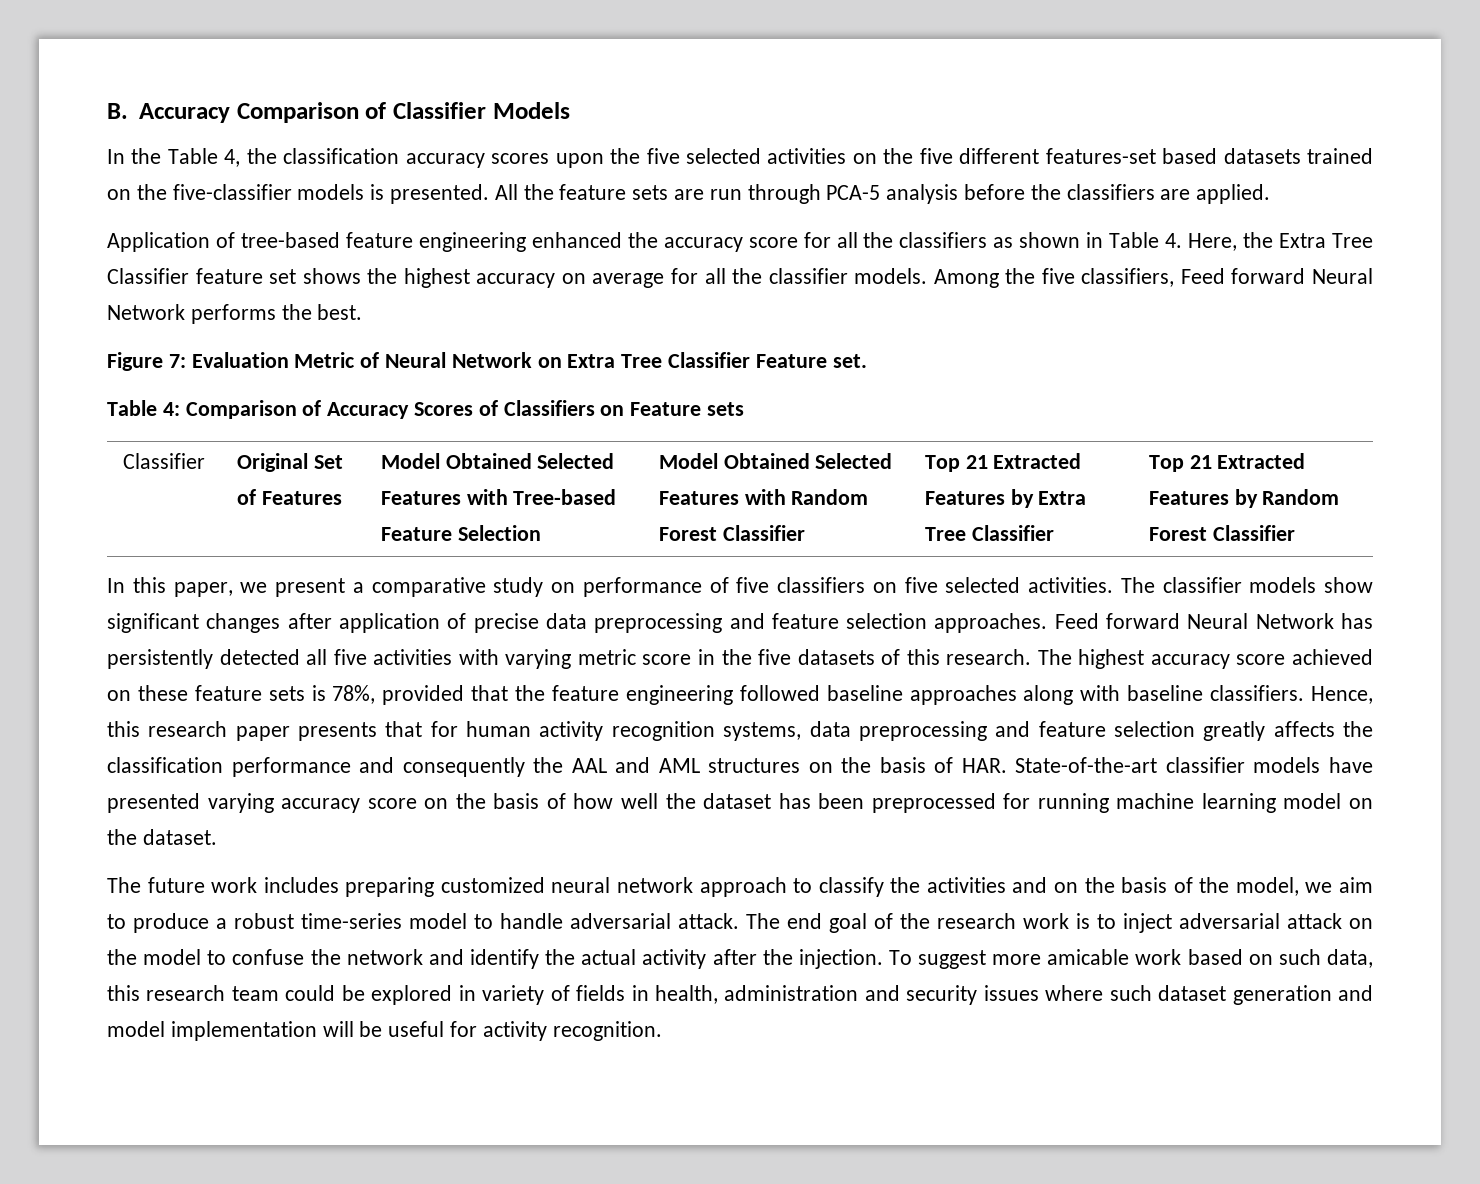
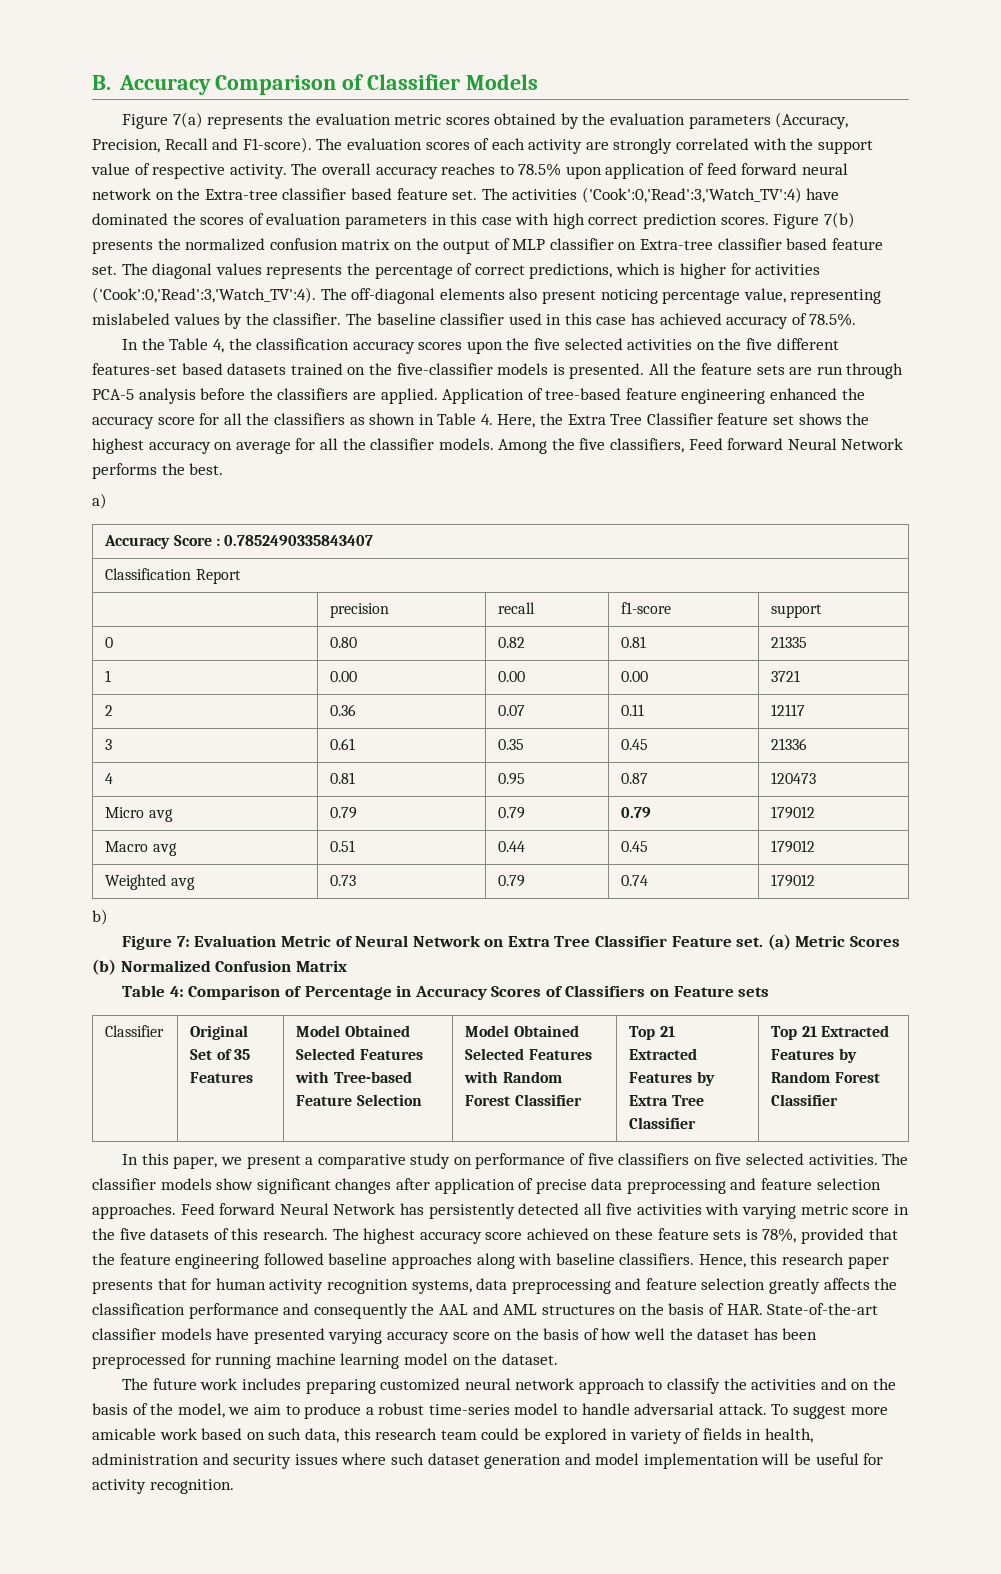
(570, 110) none -> [122,112,849,129] [92,137,873,154] [91,163,848,179] [92,187,840,203] [92,212,855,229] [92,238,883,254] [92,263,821,279] [92,287,882,304] [92,313,857,329] // Figure 7(a) represents the evaluation metric scores obtained by the evaluation parameters (Accuracy, Precision, Recall and F1-score). The evaluation scores of each activity are strongly correlated with the support value of respective activity. The overall accuracy reaches to 78.5% upon application of feed forward neural network on the Extra-tree classifier based feature set. The activities ('Cook':0,'Read':3,'Watch_TV':4) have dominated the scores of evaluation parameters in this case with high correct prediction scores. Figure 7(b) presents the normalized confusion matrix on the output of MLP classifier on Extra-tree classifier based feature set. The diagonal values represents the percentage of correct predictions, which is higher for activities ('Cook':0,'Read':3,'Watch_TV':4). The off-diagonal elements also present noticing percentage value, representing mislabeled values by the classifier. The baseline classifier used in this case has achieved accuracy of 78.5%.
(1271, 194) // -> (438, 396) none
(363, 312) none -> [92,493,107,509] [104,535,373,549] [105,568,241,584] [330,603,390,618] [498,602,536,614] [621,602,672,614] [771,604,823,618] [105,637,114,648] [330,637,358,648] [498,637,526,648] [621,636,647,648] [771,636,808,648] [105,670,112,682] [330,671,358,682] [498,671,526,682] [621,671,649,682] [771,670,801,682] [105,705,114,716] [330,704,357,716] [498,705,526,716] [621,704,645,716] [771,704,806,716] [105,739,113,750] [330,738,356,750] [498,739,525,750] [621,739,649,750] [771,738,808,750] [105,773,114,784] [330,772,356,784] [498,773,526,785] [621,773,649,784] [771,772,817,784] [105,807,173,822] [330,807,358,819] [498,807,526,819] [621,807,652,818] [771,806,816,819] [105,841,177,856] [330,840,356,852] [498,841,526,852] [621,841,649,852] [771,840,816,853] [105,874,195,890] [330,875,357,886] [498,875,526,887] [621,875,649,886] [771,874,816,887] [92,909,108,925] // a) // Accuracy Score : 0.7852490335843407 // Classification Report // | precision | recall | f1-score | support // 0 | 0.80 | 0.82 | 0.81 | 21335 // 1 | 0.00 | 0.00 | 0.00 | 3721 // 2 | 0.36 | 0.07 | 0.11 | 12117 // 3 | 0.61 | 0.35 | 0.45 | 21336 // 4 | 0.81 | 0.95 | 0.87 | 120473 // Micro avg | 0.79 | 0.79 | 0.79 | 179012 // Macro avg | 0.51 | 0.44 | 0.45 | 179012 // Weighted avg | 0.73 | 0.79 | 0.74 | 179012 // b)
(867, 361) none -> [767,934,901,950] [92,959,347,975] (a) Metric Scores (b) Normalized Confusion Matrix
(322, 408) none -> [304,985,412,1000] Percentage in
(256, 497) none -> [233,1049,250,1060] 35
[746,913,1373,933] [107,949,883,969] The end goal of the research work is to inject adversarial attack on the model to confuse the network and identify the actual activity after the injection. -> (767, 1409) none

